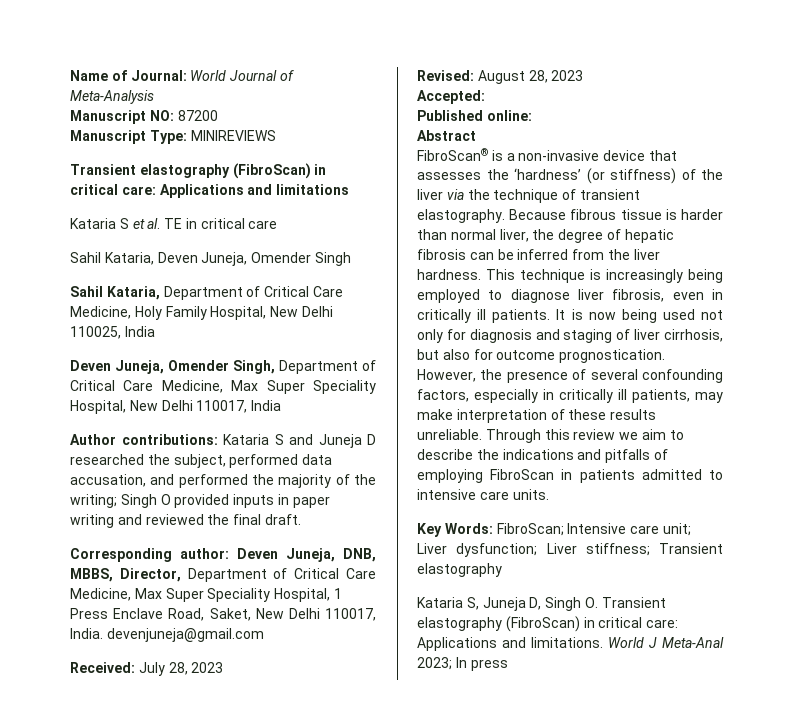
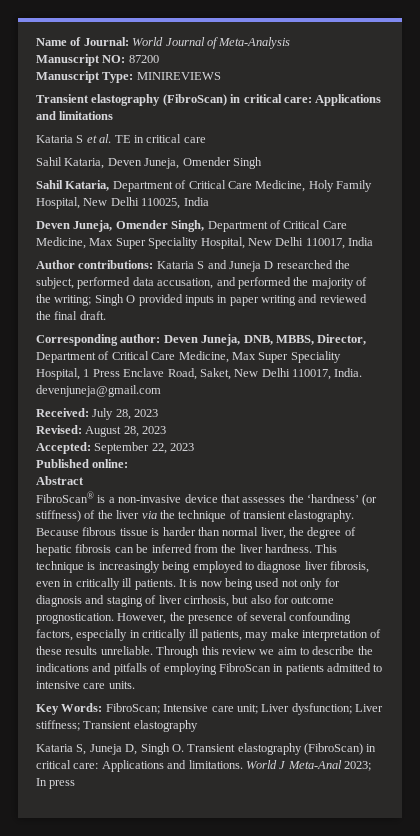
(485, 97) none -> [94,442,195,454] September 22, 2023

